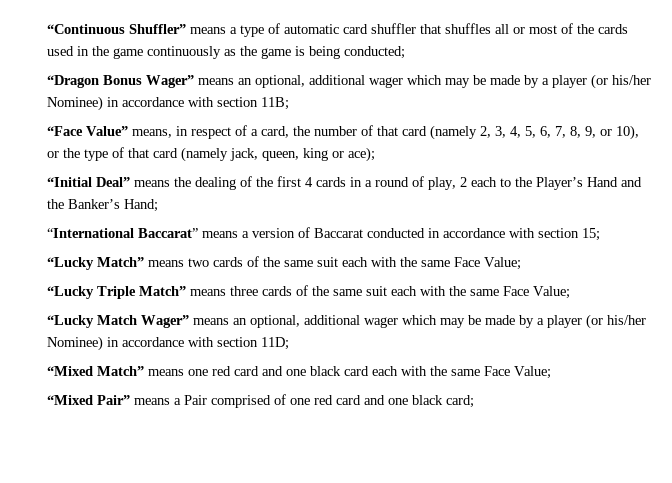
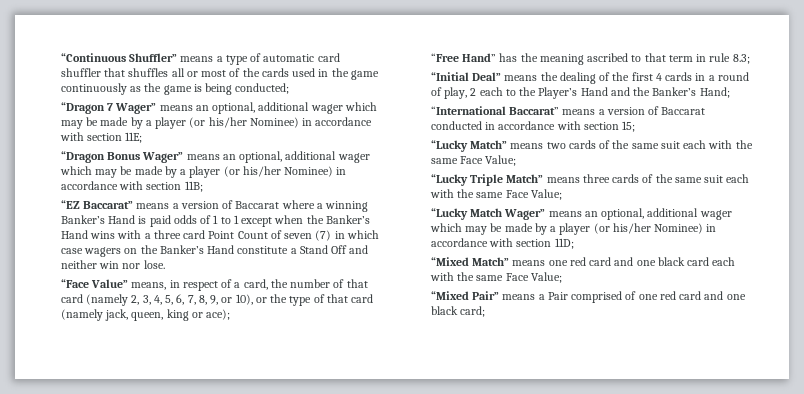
(406, 52) none -> [60,102,377,114] [60,117,373,129] [59,132,143,143] // “Dragon 7 Wager” means an optional, additional wager which may be made by a player (or his/her Nominee) in accordance with section 11E;
(290, 103) none -> [60,200,369,212] [60,215,370,227] [60,230,379,241] [60,245,369,257] [60,260,165,269] // “EZ Baccarat” means a version of Baccarat where a winning Banker’s Hand is paid odds of 1 to 1 except when the Banker’s Hand wins with a three card Point Count of seven (7) in which case wagers on the Banker’s Hand constitute a Stand Off and neither win nor lose.
(376, 154) none -> [430,53,750,65] // “Free Hand” has the meaning ascribed to that term in rule 8.3;

